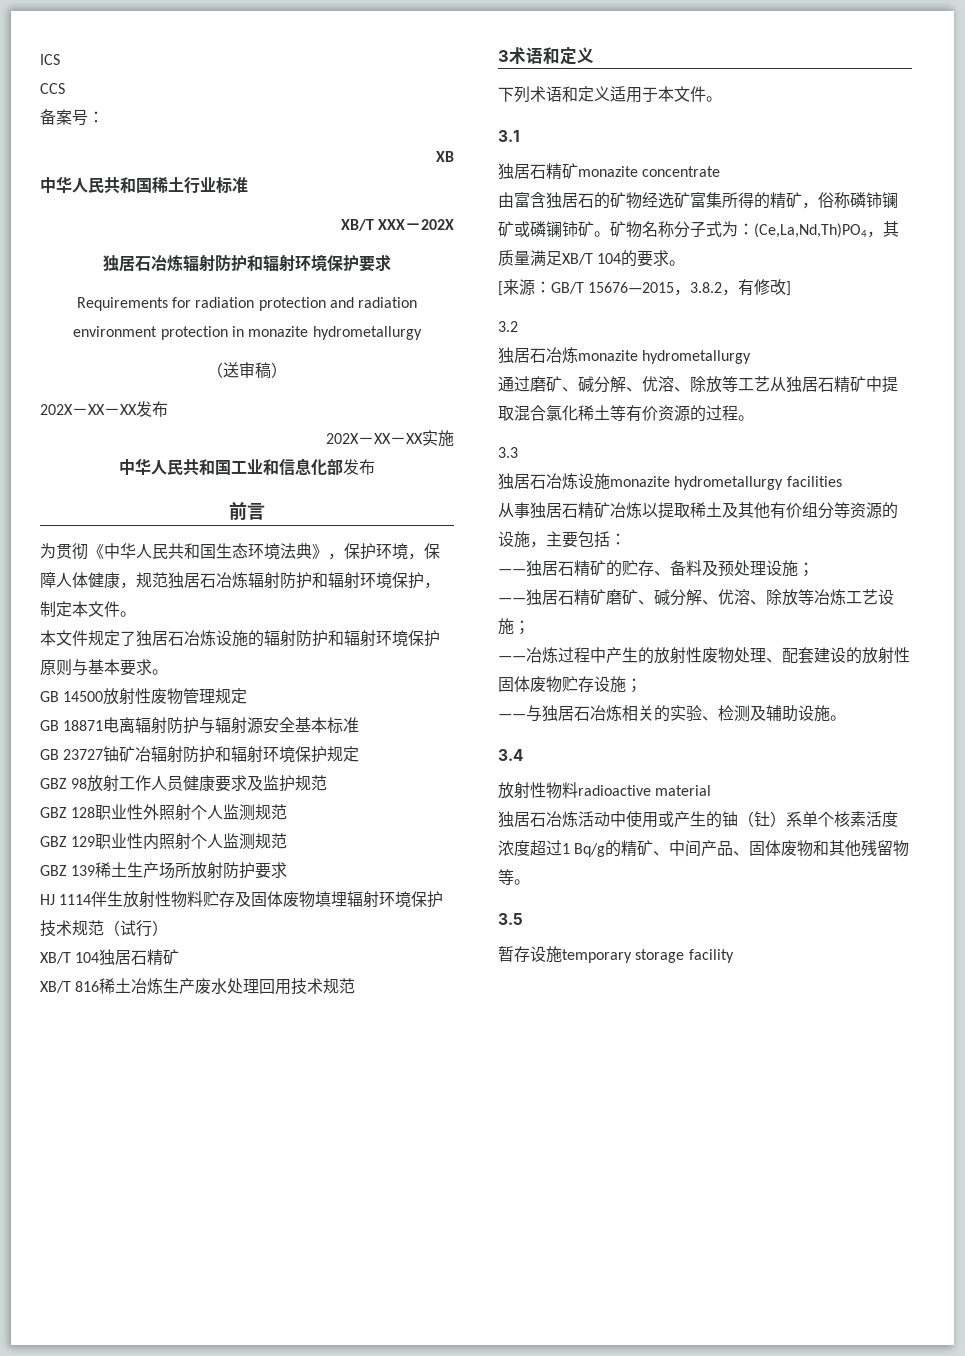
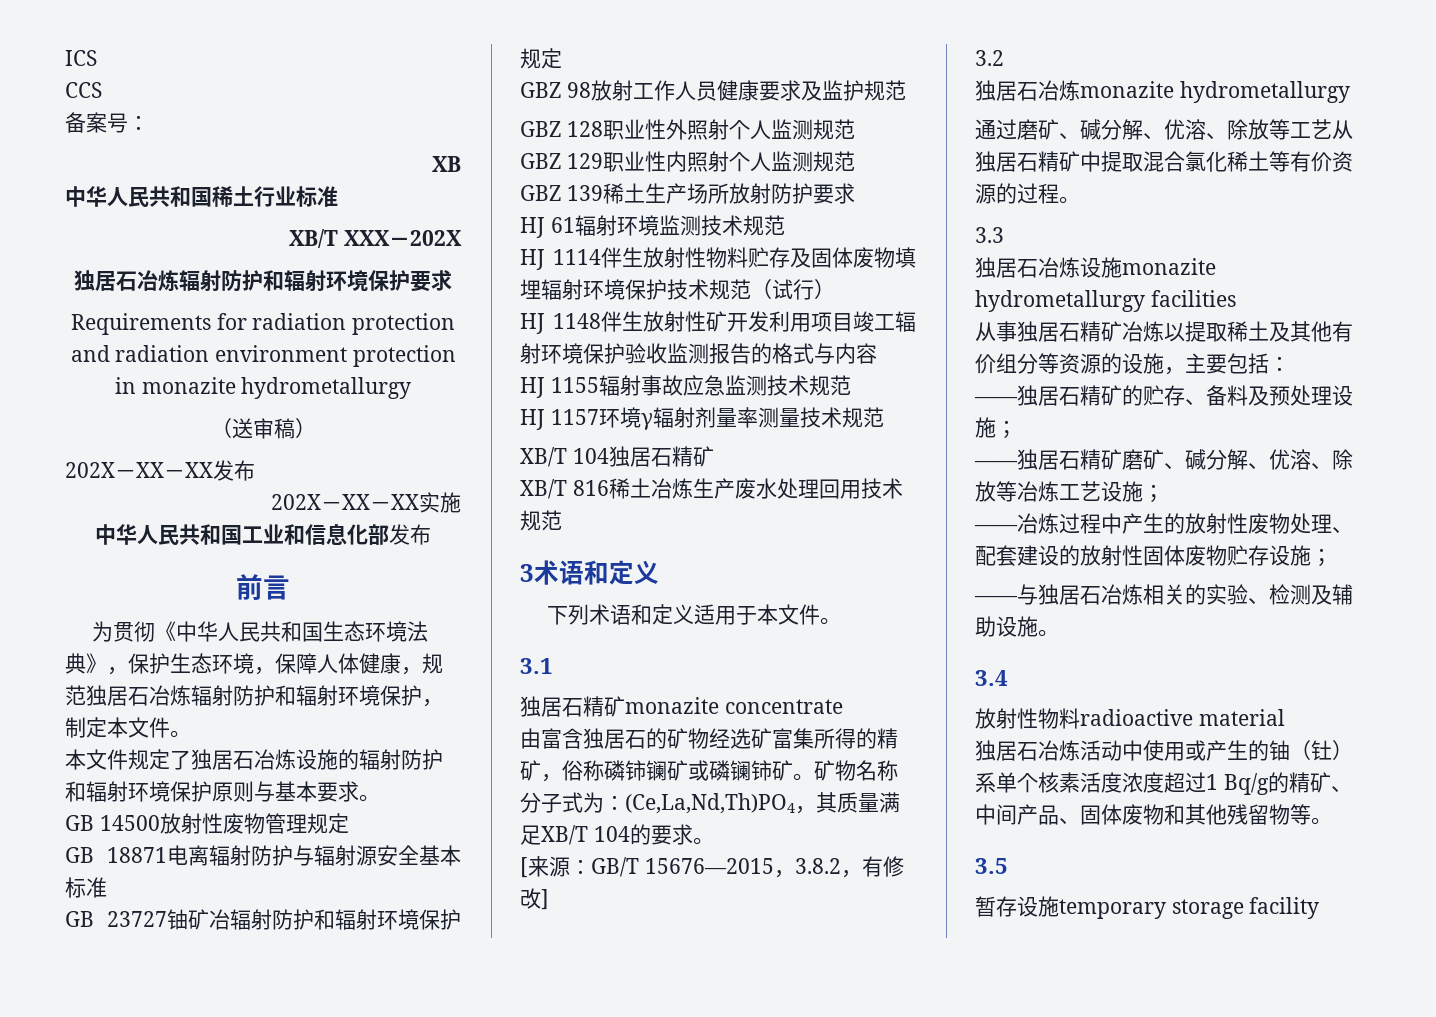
(376, 551) none -> [170,653,212,673] 生态
(288, 870) none -> [520,215,785,238] // HJ 61辐射环境监测技术规范
(168, 928) none -> [520,311,916,334] [520,343,877,364] [520,375,851,398] [520,407,884,430] // HJ 1148伴生放射性矿开发利用项目竣工辐射环境保护验收监测报告的格式与内容 // HJ 1155辐射事故应急监测技术规范 // HJ 1157环境γ辐射剂量率测量技术规范

